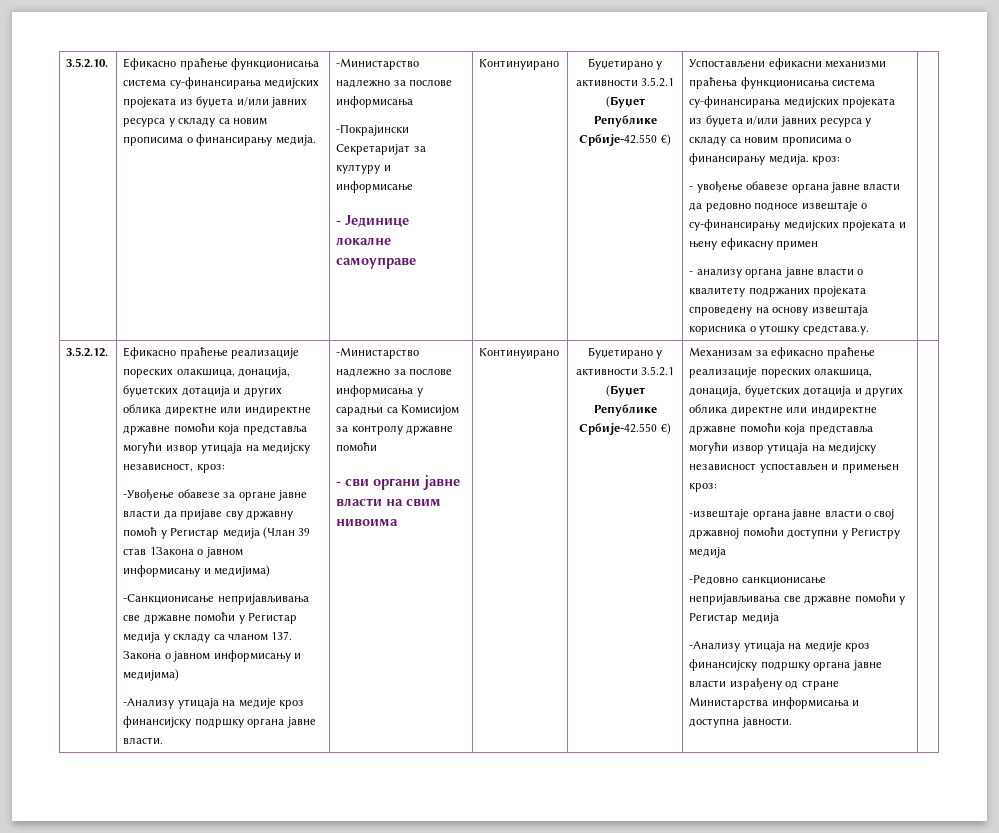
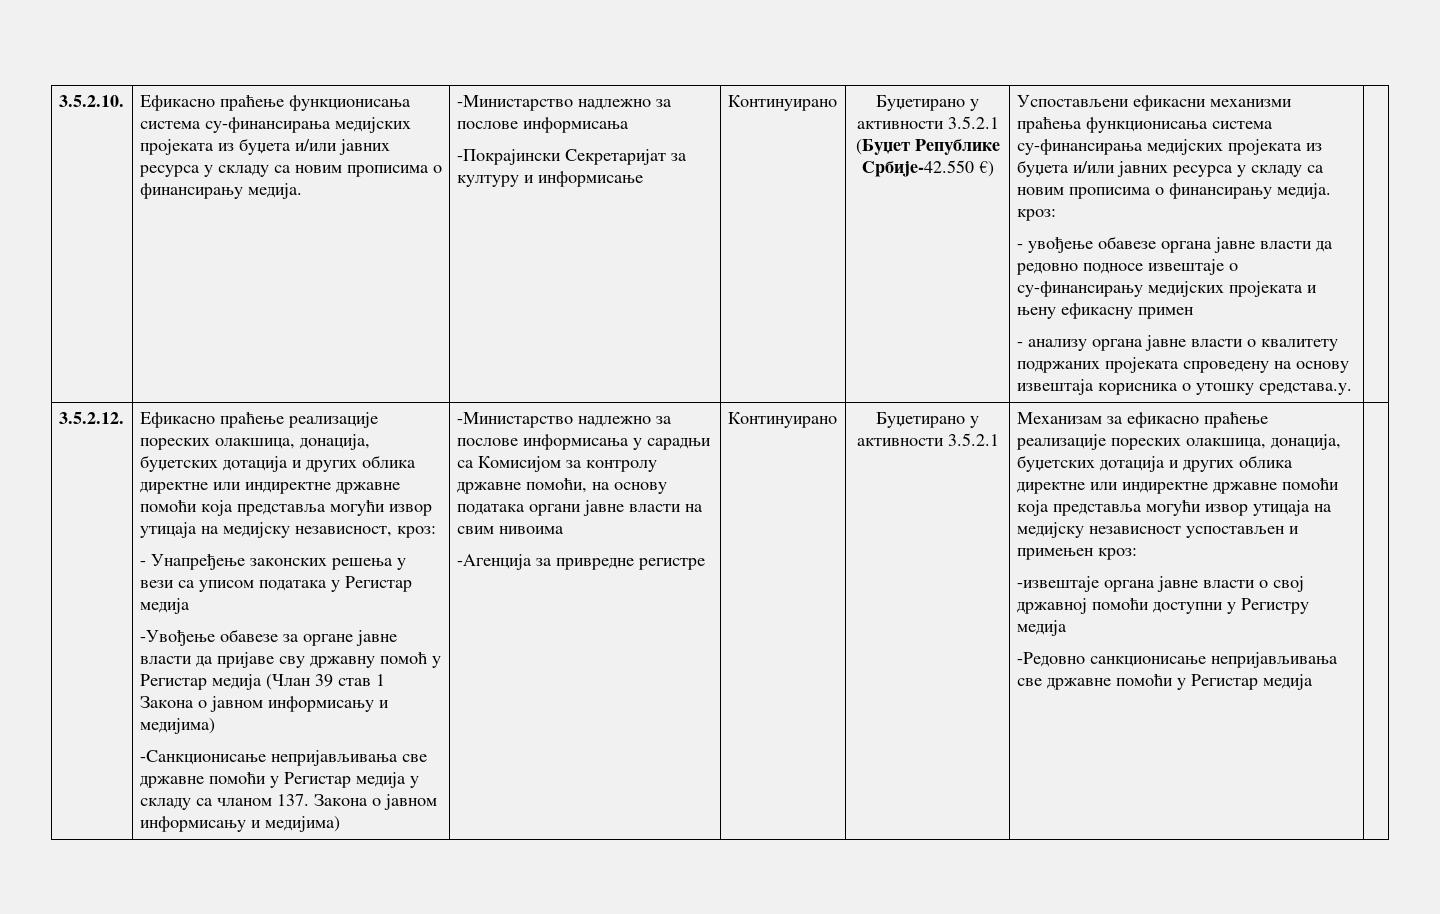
[336,215,410,227] [336,237,392,245] [336,257,417,269] // - Јединице локалне самоуправе -> (643, 179) none
(225, 468) none -> [139,553,406,570] [139,576,412,592] [139,598,190,614] // - Унапређење законских решења у вези са уписом података у Регистар медија
[149,547,194,555] 1Закона -> [375,674,385,686] [139,696,194,708] 1 Закона
[123,698,304,709] [123,716,316,728] [123,737,164,745] // -Анализу утицаја на медије кроз финансијску подршку органа јавне власти. -> (340, 824) none
[336,442,378,452] [336,479,370,487] помоћи // - сви -> [525,477,667,494] [456,504,525,515] помоћи, на основу података
[479,348,560,359] [587,347,663,359] [575,366,675,376] [605,385,645,397] [593,404,657,416] [579,423,671,435] | Континуирано | Буџетирано у активности 3.5.2.1 (Буџет Републике Србије-42.550 €) -> [456,554,705,570] [727,412,837,428] [876,412,979,428] [856,433,999,446] // -Агенција за привредне регистре | Континуирано | Буџетирано у активности 3.5.2.1
[689,641,870,652] [689,659,882,671] [689,678,839,690] [689,697,860,709] [689,717,792,728] // -Анализу утицаја на медије кроз финансијску подршку органа јавне власти израђену од стране Министарства информисања и доступна јавности. -> (1313, 682) none

